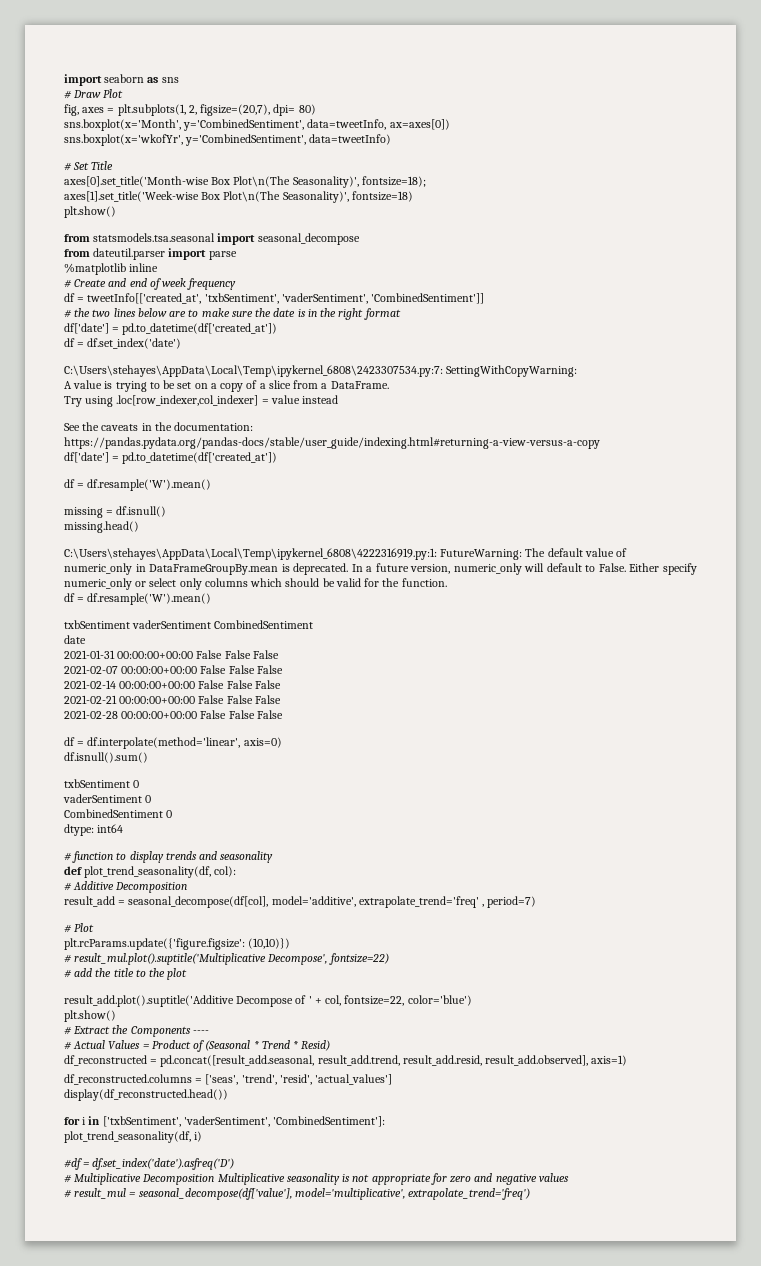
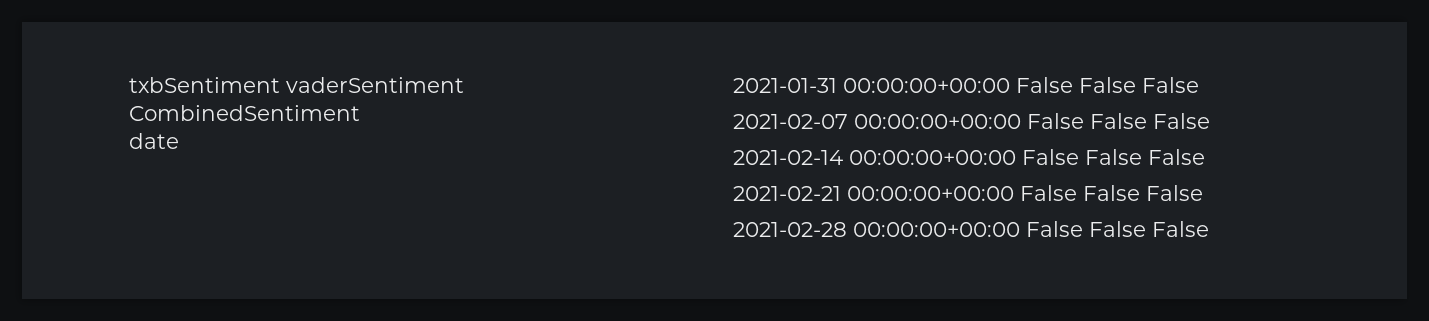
[64,74,179,86] [64,89,124,99] [64,104,316,116] [64,119,450,131] [64,134,392,146] [64,161,114,171] [64,176,426,188] [64,191,413,203] [64,206,116,218] [64,233,360,245] [64,248,237,260] [64,263,159,275] [64,278,237,290] [64,293,485,304] [64,308,401,320] [64,323,278,335] [64,338,182,349] [64,365,578,377] [64,380,389,392] [64,395,339,407] [64,422,254,431] [64,437,600,449] [64,452,278,464] [64,479,212,491] [64,506,167,518] [64,521,139,533] [64,548,628,560] [64,563,697,575] [64,578,447,590] [64,593,212,605] import seaborn as sns // # Draw Plot // fig, axes = plt.subplots(1, 2, figsize=(20,7), dpi= 80) // sns.boxplot(x='Month', y='CombinedSentiment', data=tweetInfo, ax=axes[0]) // sns.boxplot(x='wkofYr', y='CombinedSentiment', data=tweetInfo) // # Set Title // axes[0].set_title('Month-wise Box Plot\n(The Seasonality)', fontsize=18); // axes[1].set_title('Week-wise Box Plot\n(The Seasonality)', fontsize=18) // plt.show() // from statsmodels.tsa.seasonal import seasonal_decompose // from dateutil.parser import parse // %matplotlib inline // # Create and end of week frequency // df = tweetInfo[['created_at', 'txbSentiment', 'vaderSentiment', 'CombinedSentiment']] // # the two lines below are to make sure the date is in the right format // df['date'] = pd.to_datetime(df['created_at']) // df = df.set_index('date') // C:\Users\stehayes\AppData\Local\Temp\ipykernel_6808\2423307534.py:7: SettingWithCopyWarning: // A value is trying to be set on a copy of a slice from a DataFrame. // Try using .loc[row_indexer,col_indexer] = value instead // See the caveats in the documentation: https://pandas.pydata.org/pandas-docs/stable/user_guide/indexing.html#returning-a-view-versus-a-copy // df['date'] = pd.to_datetime(df['created_at']) // df = df.resample('W').mean() // missing = df.isnull() // missing.head() // C:\Users\stehayes\AppData\Local\Temp\ipykernel_6808\4222316919.py:1: FutureWarning: The default value of numeric_only in DataFrameGroupBy.mean is deprecated. In a future version, numeric_only will default to False. Either specify numeric_only or select only columns which should be valid for the function. // df = df.resample('W').mean() // -> (129, 85) none
[64,737,282,749] [64,752,148,763] [64,779,140,788] [63,794,152,803] [64,809,173,818] [64,824,124,836] [64,851,274,863] [64,866,237,878] [64,881,188,893] [64,896,537,908] [64,923,95,933] [64,938,291,950] [64,953,389,965] [64,968,188,980] [64,995,472,1007] [64,1010,116,1022] [64,1025,209,1037] [64,1040,331,1052] [64,1055,628,1067] [64,1074,393,1085] [64,1089,228,1101] [64,1116,386,1127] [64,1131,203,1143] [64,1158,235,1170] [64,1173,569,1185] [64,1188,531,1200] // df = df.interpolate(method='linear', axis=0) // df.isnull().sum() // txbSentiment 0 // vaderSentiment 0 // CombinedSentiment 0 // dtype: int64 // # function to display trends and seasonality // def plot_trend_seasonality(df, col): // # Additive Decomposition // result_add = seasonal_decompose(df[col], model='additive', extrapolate_trend='freq' , period=7) // # Plot // plt.rcParams.update({'figure.figsize': (10,10)}) // # result_mul.plot().suptitle('Multiplicative Decompose', fontsize=22) // # add the title to the plot // result_add.plot().suptitle('Additive Decompose of ' + col, fontsize=22, color='blue') // plt.show() // # Extract the Components ---- // # Actual Values = Product of (Seasonal * Trend * Resid) // df_reconstructed = pd.concat([result_add.seasonal, result_add.trend, result_add.resid, result_add.observed], axis=1) // df_reconstructed.columns = ['seas', 'trend', 'resid', 'actual_values'] // display(df_reconstructed.head()) // for i in ['txbSentiment', 'vaderSentiment', 'CombinedSentiment']: // plot_trend_seasonality(df, i) // #df = df.set_index('date').asfreq('D') // # Multiplicative Decomposition Multiplicative seasonality is not appropriate for zero and negative values // # result_mul = seasonal_decompose(df['value'], model='multiplicative', extrapolate_trend='freq') -> (1209, 229) none

